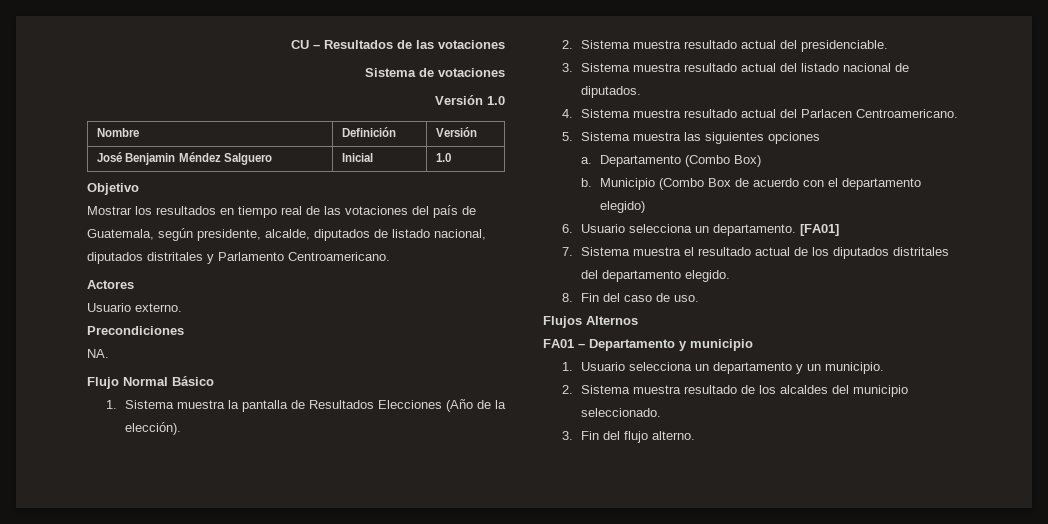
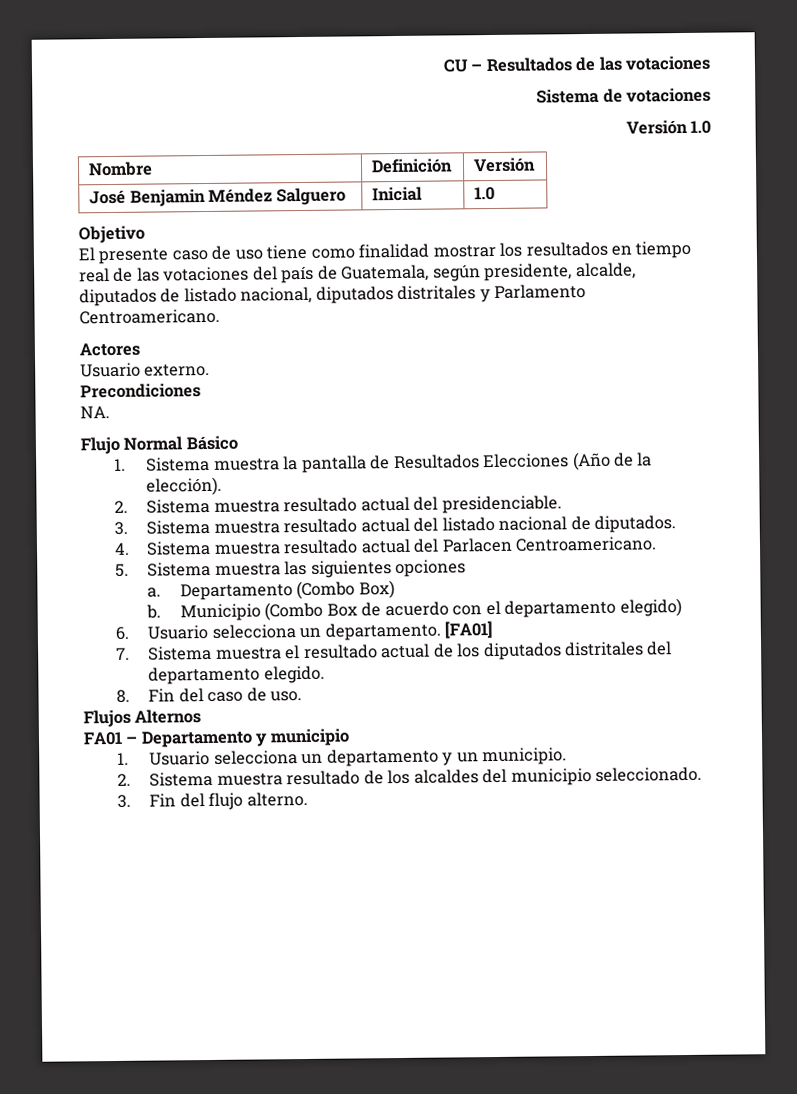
[87,206,132,215] Mostrar -> [78,243,496,265] El presente caso de uso tiene como finalidad mostrar

